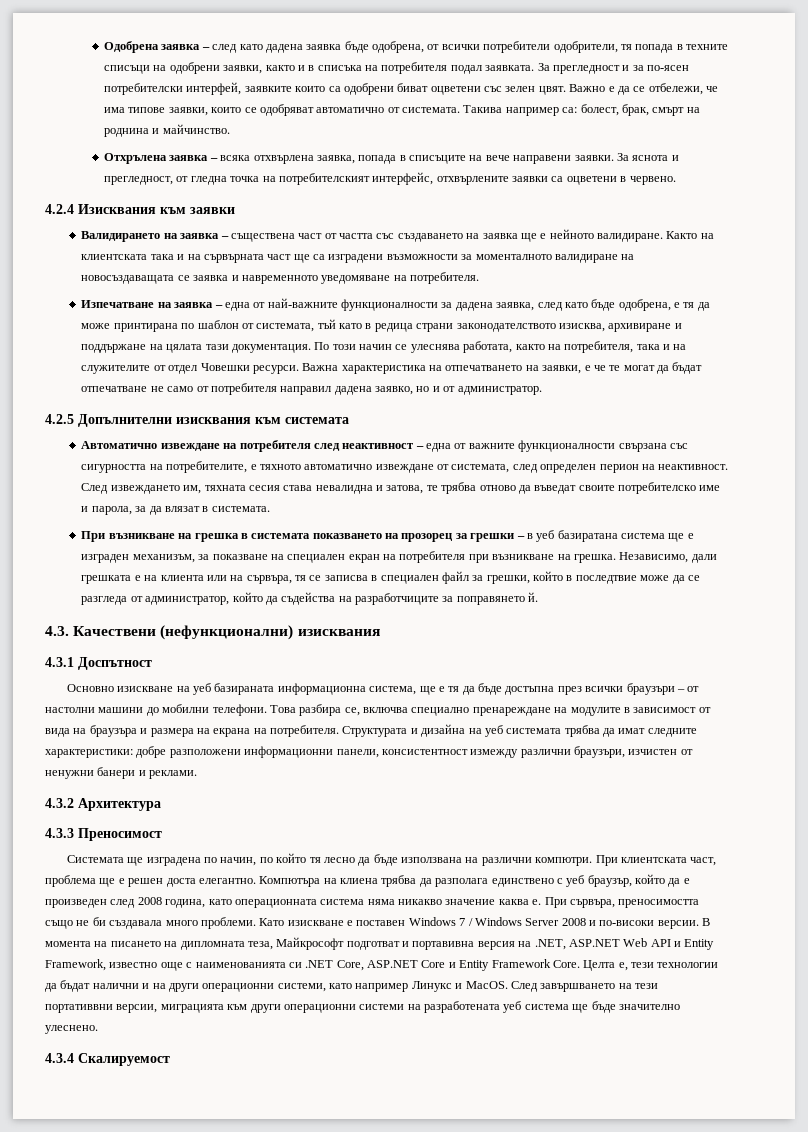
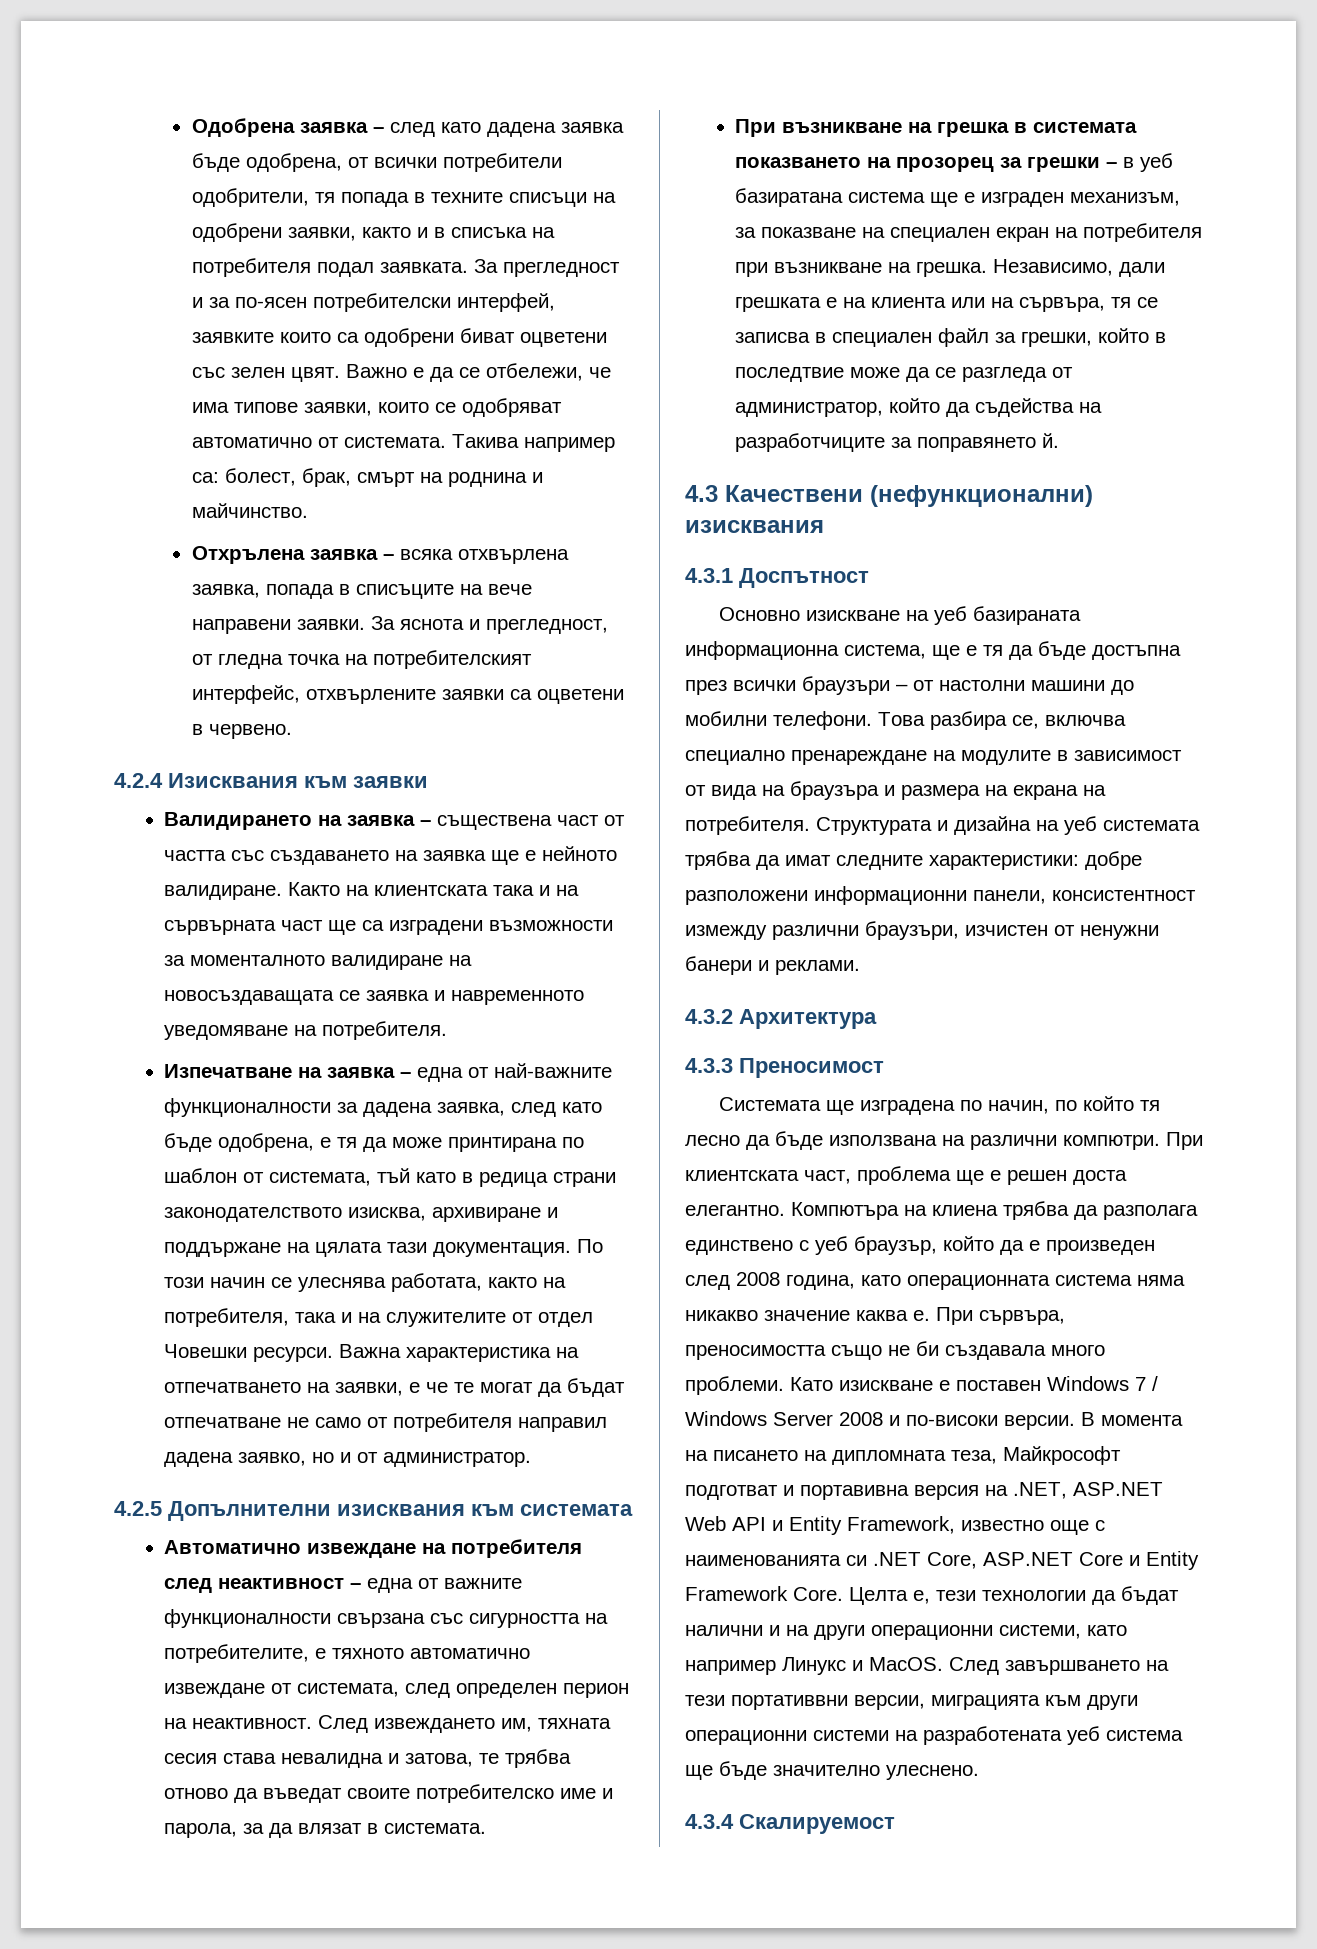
[45,626,69,636] 4.3. -> [685,485,718,502] 4.3

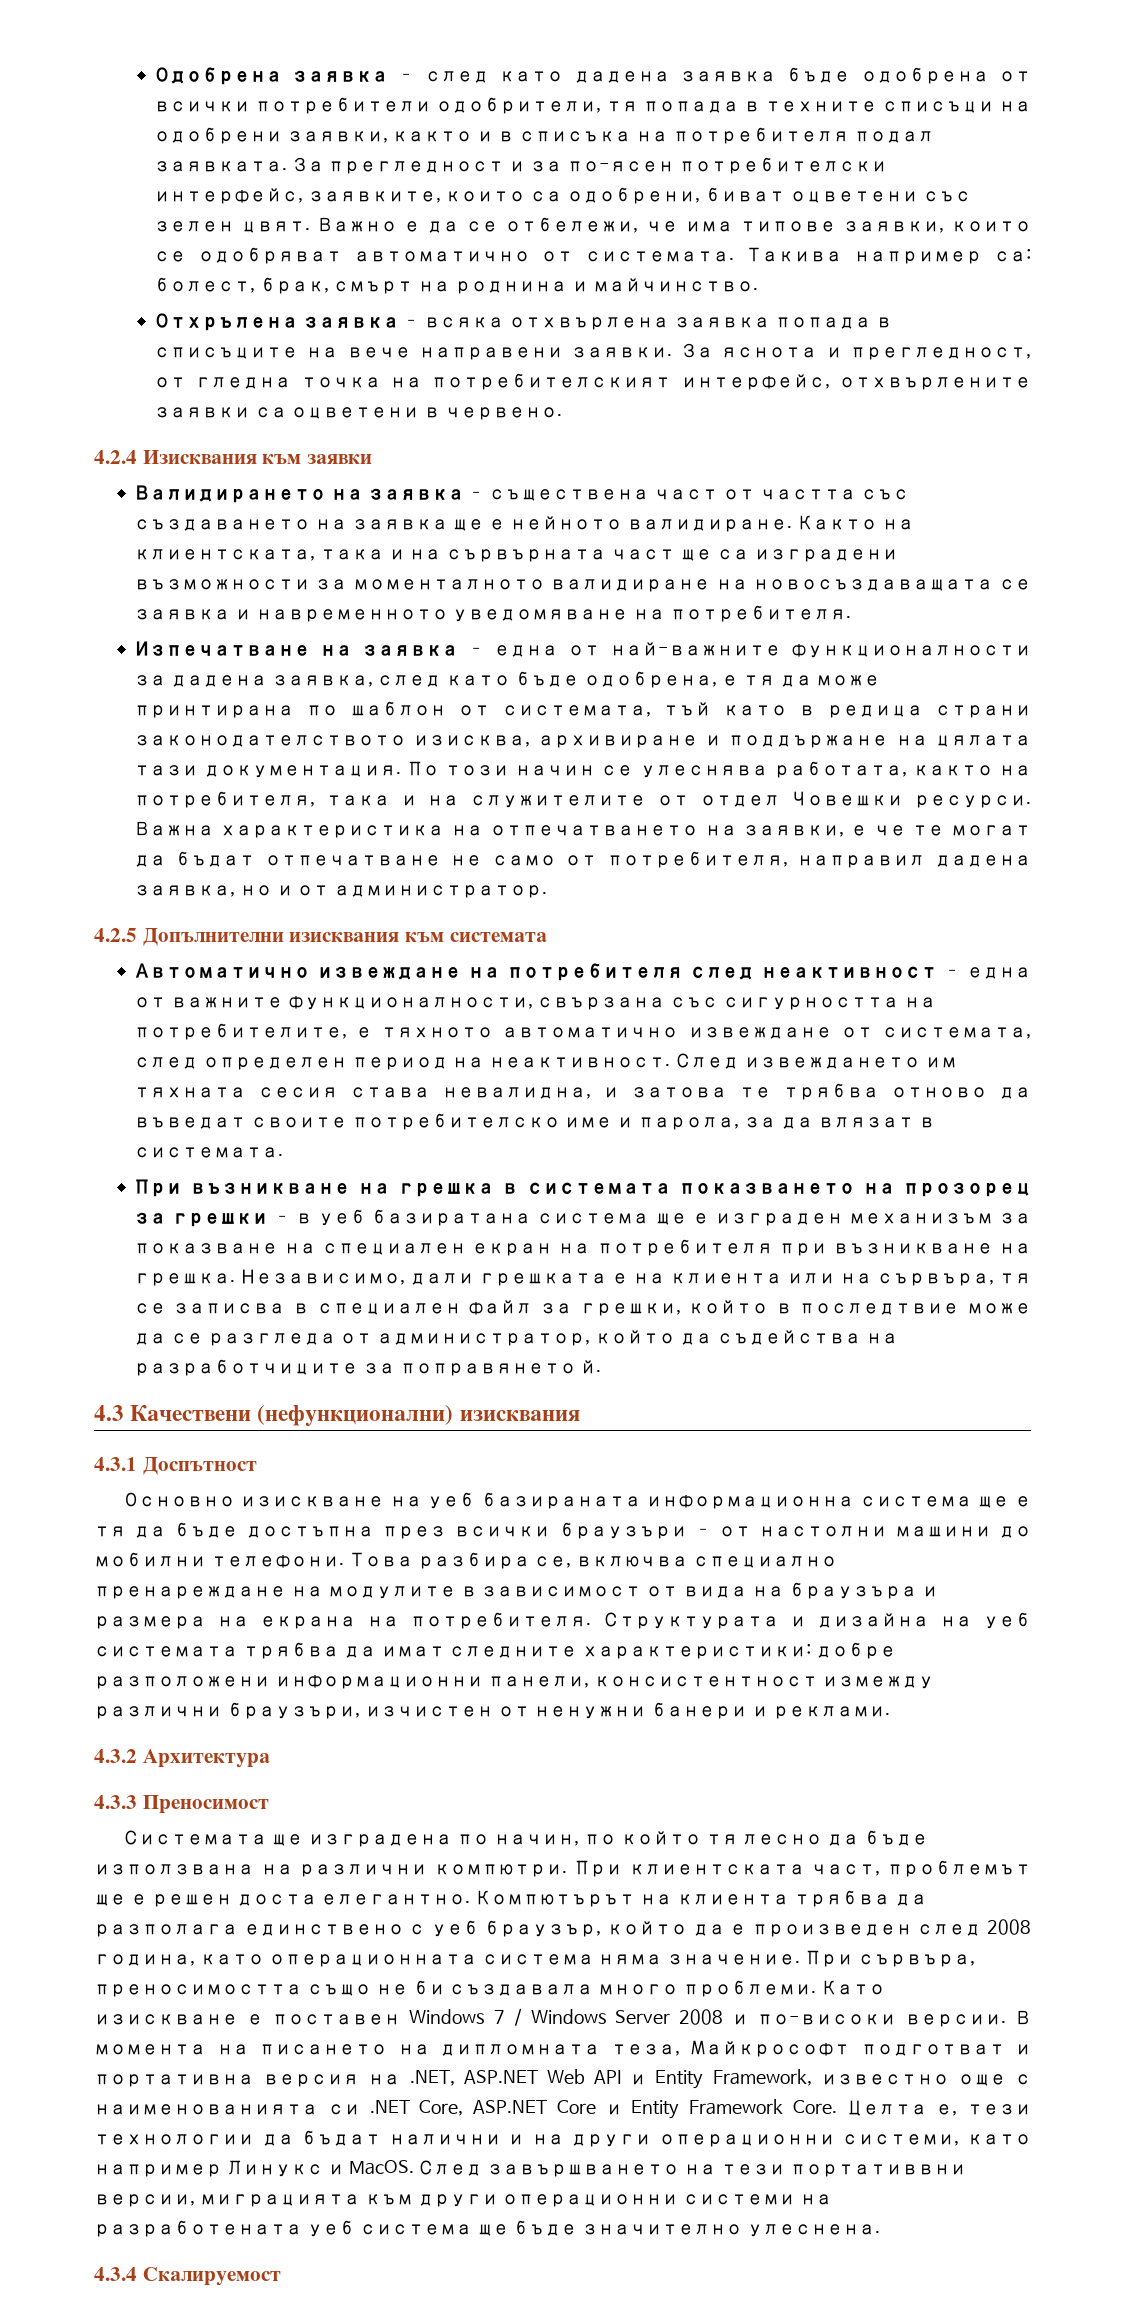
[245,153,342,172] одобрена, -> [860,67,989,84] одобрена
[456,293,555,312] [191,332,274,343] интерфей, заявките -> [153,188,441,204] интерфейс, заявките,
[363,328,454,347] одобрени -> [567,187,701,204] одобрени,
[191,584,260,598] заявка, -> [674,317,771,328] заявка
[374,885,489,896] клиентската -> [133,549,315,561] клиентската,
[393,1413,513,1432] потребителя -> [606,851,788,868] потребителя,
[238,1452,307,1466] заявко, -> [133,885,235,897] заявка,
[164,1609,332,1628] функционалности -> [287,996,533,1010] функционалности,
[563,1683,630,1698] перион -> [351,1057,448,1070] период
[501,1718,533,1732] им, -> [924,1057,957,1068] им
[281,1753,474,1768] невалидна и затова, -> [441,1087,727,1099] невалидна, и затова
[1070,192,1181,206] механизъм, -> [849,1213,994,1224] механизъм
[844,645,926,659] система, -> [859,1496,972,1507] система
[857,1166,951,1185] проблема -> [886,1860,1031,1877] проблемът
[791,1202,998,1220] Компютъра на клиена -> [475,1890,790,1907] Компютърът на клиента
[685,1310,930,1321] никакво значение каква е. -> [667,1954,801,1965] значение.
[800,1485,909,1500] портавивна -> [94,2074,254,2087] портативна
[886,1765,979,1780] улеснено. -> [747,2224,881,2237] улеснена.

